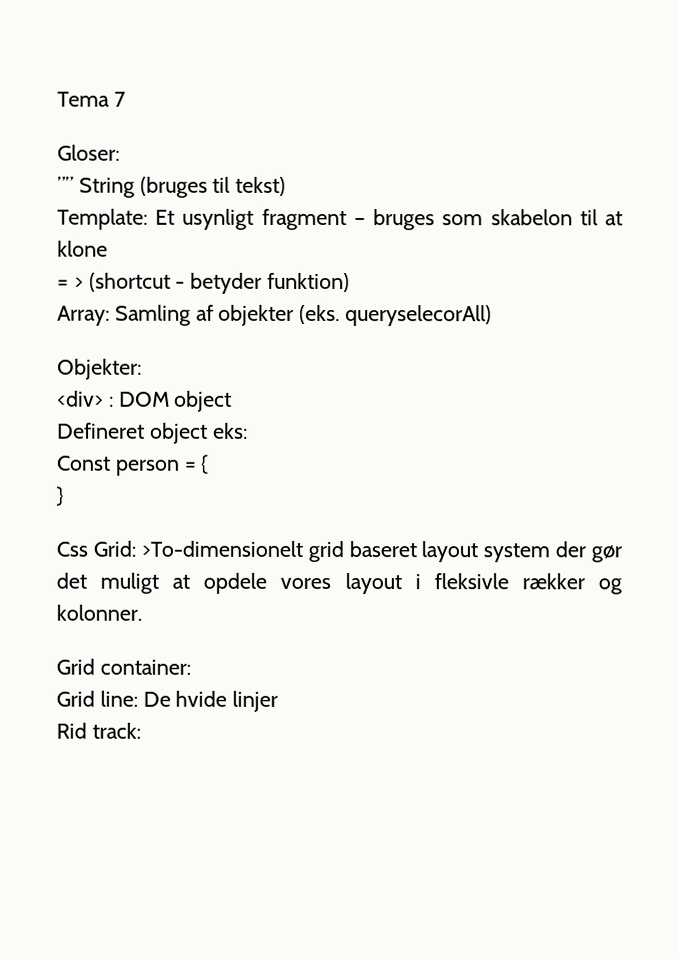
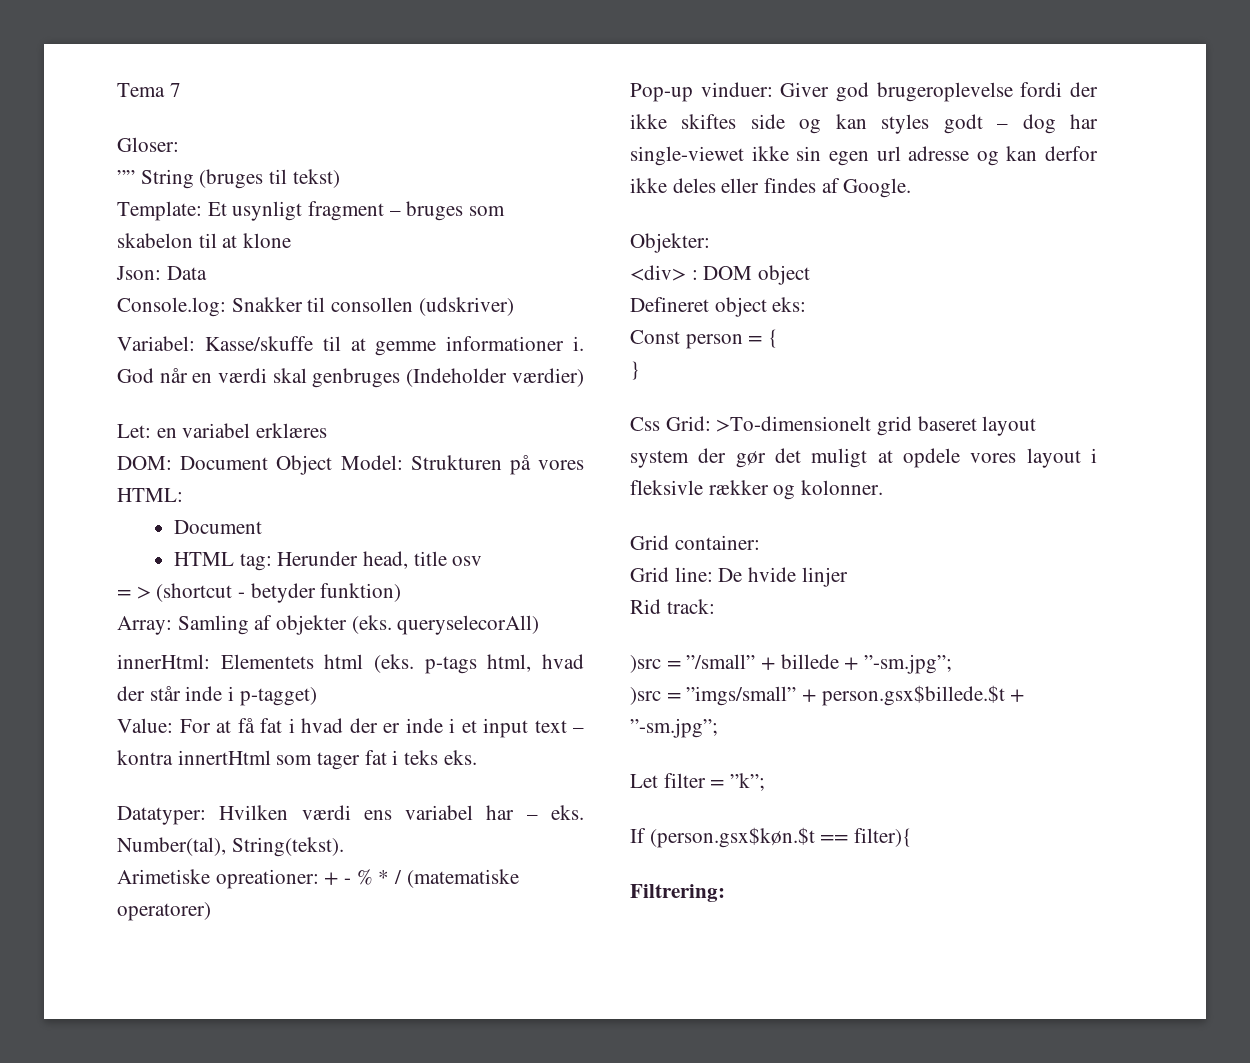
(108, 248) none -> [116,266,207,280] [117,297,514,317] [117,336,584,356] [117,368,584,388] [117,423,328,438] [117,455,584,475] [117,488,183,502] [173,520,262,534] [173,551,483,571] // Json: Data // Console.log: Snakker til consollen (udskriver) // Variabel: Kasse/skuffe til at gemme informationer i. God når en værdi skal genbruges (Indeholder værdier) // Let: en variabel erklæres // DOM: Document Object Model: Strukturen på vores HTML: // Document // HTML tag: Herunder head, title osv
(493, 316) none -> [117,654,584,674] [117,686,317,706] [117,718,584,738] [117,750,477,770] [117,805,584,825] [117,837,344,857] [117,869,519,889] [117,902,211,921] [630,82,1098,102] [630,114,1098,134] [630,146,1098,166] [630,178,912,198] // innerHtml: Elementets html (eks. p-tags html, hvad der står inde i p-tagget) // Value: For at få fat i hvad der er inde i et input text – kontra innertHtml som tager fat i teks eks. // Datatyper: Hvilken værdi ens variabel har – eks. Number(tal), String(tekst). // Arimetiske opreationer: + - % * / (matematiske operatorer) // Pop-up vinduer: Giver god brugeroplevelse fordi der ikke skiftes side og kan styles godt – dog har single-viewet ikke sin egen url adresse og kan derfor ikke deles eller findes af Google.
(141, 730) none -> [630,654,953,674] [630,685,1025,706] [630,718,718,738] [630,773,766,791] [630,827,913,848] [630,884,725,902] // )src = ”/small” + billede + ”-sm.jpg”; // )src = ”imgs/small” + person.gsx$billede.$t + ”-sm.jpg”; // Let filter = ”k”; // If (person.gsx$køn.$t == filter){ // Filtrering:

